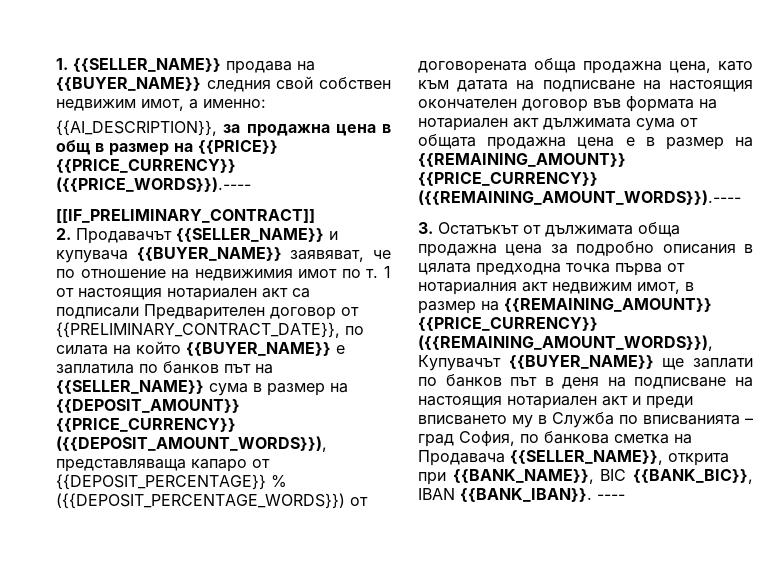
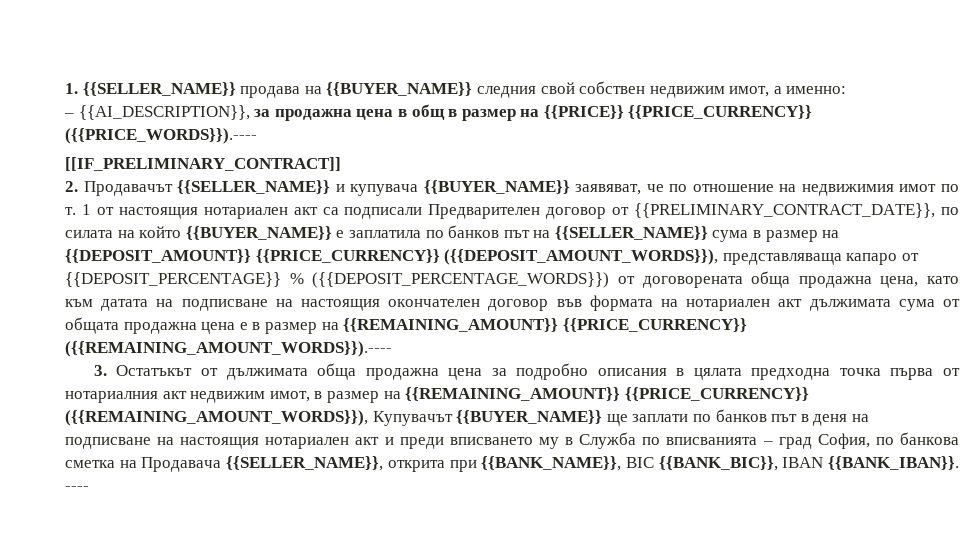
(266, 103) none -> [64,113,74,117] –

